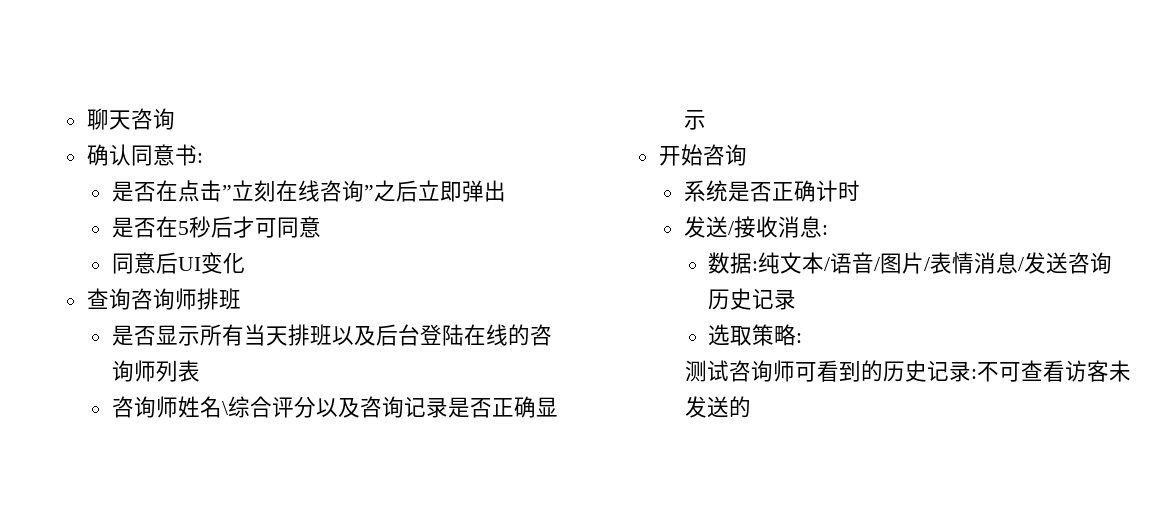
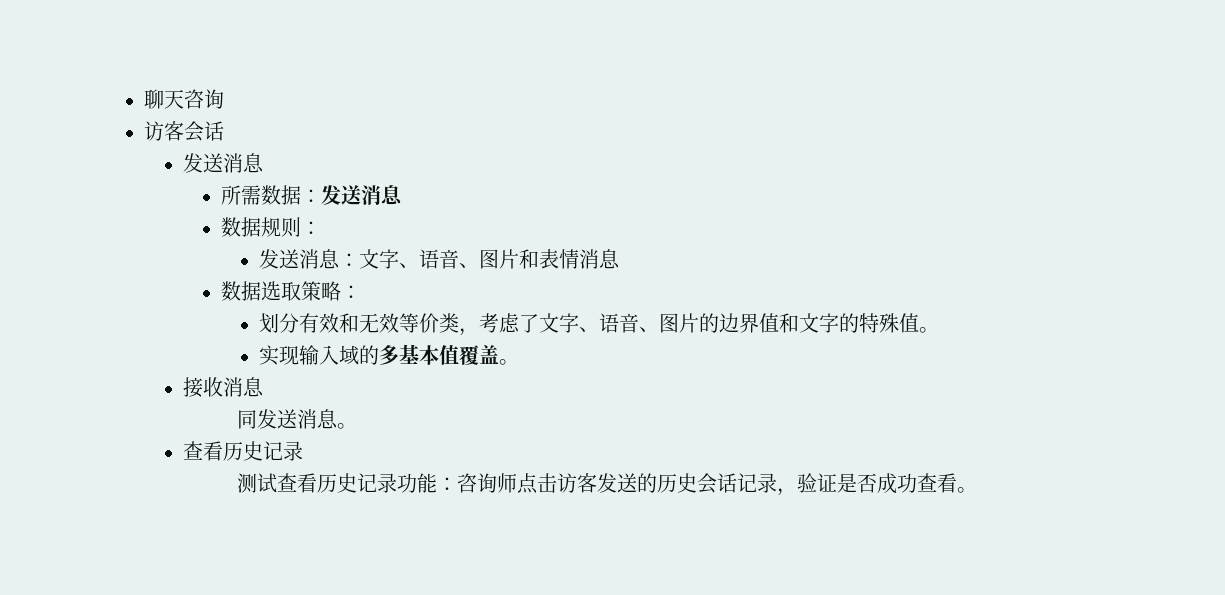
[86,144,203,166] [111,180,506,202] [111,216,321,238] [111,252,245,274] [86,288,241,310] [111,324,552,346] [111,360,200,382] [111,396,558,418] [683,110,706,130] [658,144,747,166] [683,180,860,202] [683,216,828,238] [708,252,1113,274] [708,288,797,310] [708,324,803,346] [684,360,1131,382] [684,396,751,418] 确认同意书: // 是否在点击”立刻在线咨询”之后立即弹出 // 是否在5秒后才可同意 // 同意后UI变化 // 查询咨询师排班 // 是否显示所有当天排班以及后台登陆在线的咨询师列表 // 咨询师姓名\综合评分以及咨询记录是否正确显示 // 开始咨询 // 系统是否正确计时 // 发送/接收消息: // 数据:纯文本/语音/图片/表情消息/发送咨询历史记录 // 选取策略: // 测试咨询师可看到的历史记录:不可查看访客未发送的 -> [144,121,225,142] [182,153,264,173] [220,185,403,205] [220,217,321,237] [259,249,621,269] [220,281,361,301] [259,313,940,336] [259,344,520,366] [182,377,264,398] [237,409,358,429] [182,441,303,461] [237,473,978,496] 访客会话 // 发送消息 // 所需数据：发送消息 // 数据规则： // 发送消息：文字、语音、图片和表情消息 // 数据选取策略： // 划分有效和无效等价类，考虑了文字、语音、图片的边界值和文字的特殊值。 // 实现输入域的多基本值覆盖。 // 接收消息 // 同发送消息。 // 查看历史记录 // 测试查看历史记录功能：咨询师点击访客发送的历史会话记录，验证是否成功查看。

